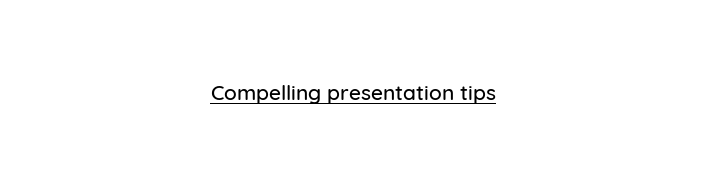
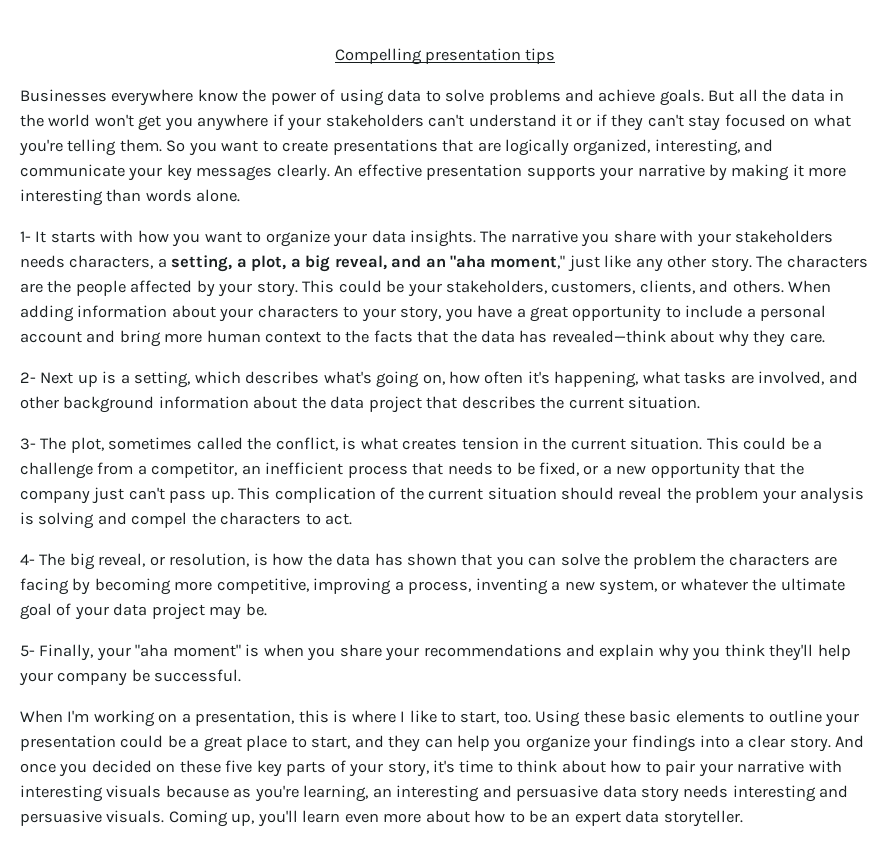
(496, 95) none -> [20,89,845,106] [20,114,851,131] [19,139,774,156] [20,164,847,181] [20,189,241,206] [20,230,834,247] [20,255,868,272] [20,280,832,297] [20,305,827,322] [20,330,825,347] [20,371,858,388] [20,396,701,413] [20,437,823,453] [20,462,804,479] [20,487,865,504] [20,512,353,529] [20,553,838,570] [20,578,845,595] [20,603,267,620] [20,644,851,661] [19,669,242,686] [20,710,860,727] [20,735,865,752] [20,760,842,777] [20,785,849,802] [20,810,743,827] // Businesses everywhere know the power of using data to solve problems and achieve goals. But all the data in the world won't get you anywhere if your stakeholders can't understand it or if they can't stay focused on what you're telling them. So you want to create presentations that are logically organized, interesting, and communicate your key messages clearly. An effective presentation supports your narrative by making it more interesting than words alone. // 1- It starts with how you want to organize your data insights. The narrative you share with your stakeholders needs characters, a setting, a plot, a big reveal, and an "aha moment," just like any other story. The characters are the people affected by your story. This could be your stakeholders, customers, clients, and others. When adding information about your characters to your story, you have a great opportunity to include a personal account and bring more human context to the facts that the data has revealed—think about why they care. // 2- Next up is a setting, which describes what's going on, how often it's happening, what tasks are involved, and other background information about the data project that describes the current situation. // 3- The plot, sometimes called the conflict, is what creates tension in the current situation. This could be a challenge from a competitor, an inefficient process that needs to be fixed, or a new opportunity that the company just can't pass up. This complication of the current situation should reveal the problem your analysis is solving and compel the characters to act. // 4- The big reveal, or resolution, is how the data has shown that you can solve the problem the characters are facing by becoming more competitive, improving a process, inventing a new system, or whatever the ultimate goal of your data project may be. // 5- Finally, your "aha moment" is when you share your recommendations and explain why you think they'll help your company be successful. // When I'm working on a presentation, this is where I like to start, too. Using these basic elements to outline your presentation could be a great place to start, and they can help you organize your findings into a clear story. And once you decided on these five key parts of your story, it's time to think about how to pair your narrative with interesting visuals because as you're learning, an interesting and persuasive data story needs interesting and persuasive visuals. Coming up, you'll learn even more about how to be an expert data storyteller.

